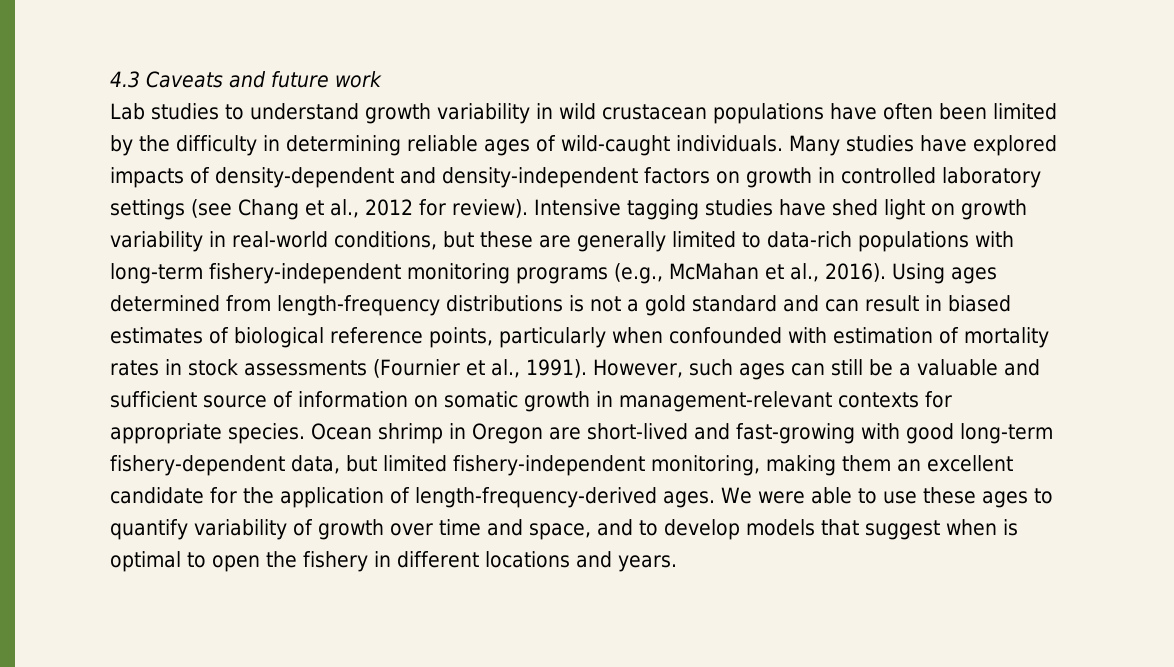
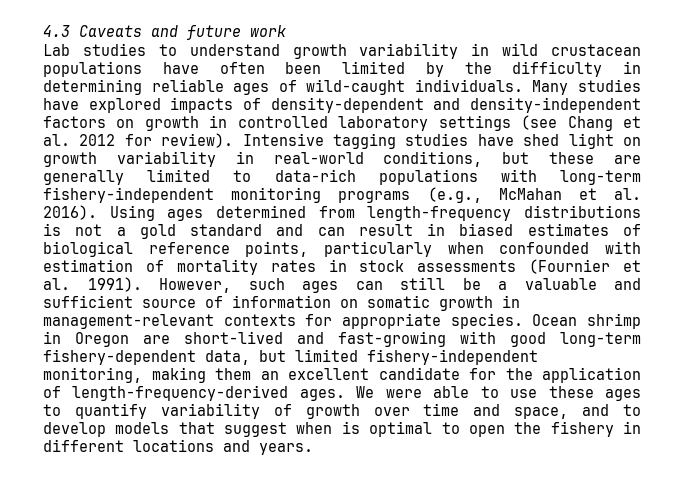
[330,199,359,218] al., -> [43,134,70,146] al.
[790,263,819,282] al., -> [614,188,641,200] al.
[490,359,520,378] al., -> [43,278,70,290] al.

